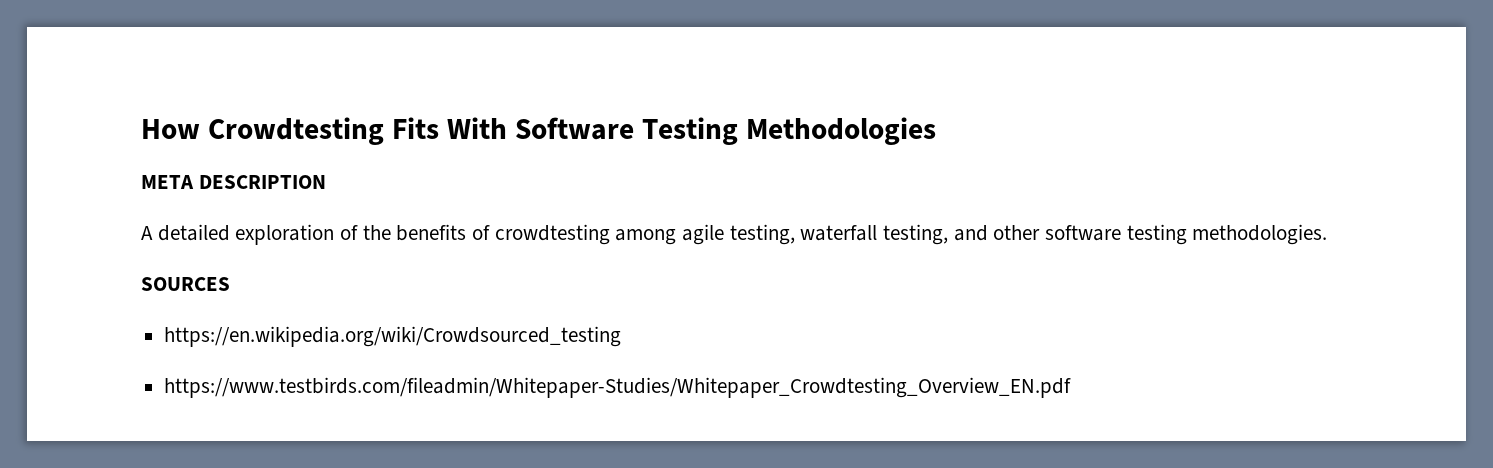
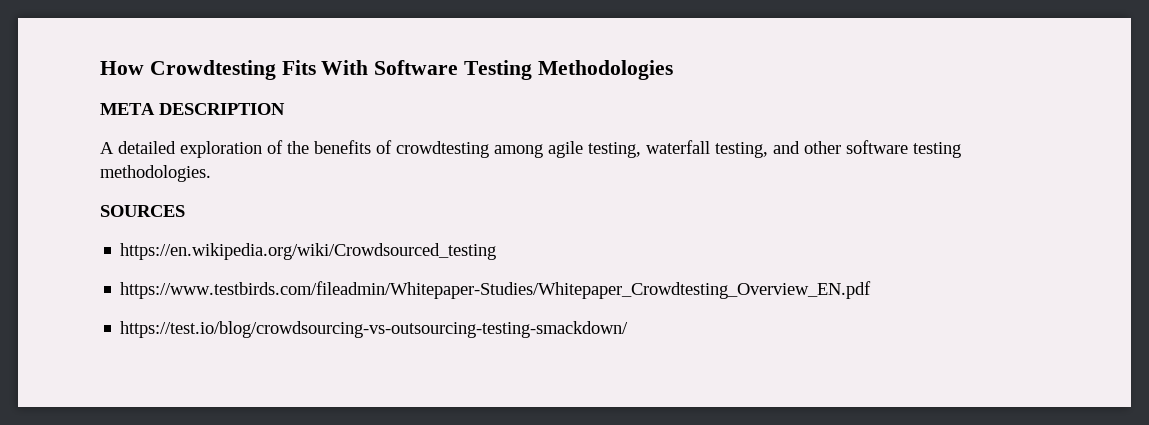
(1072, 387) none -> [120,321,629,338] // https://test.io/blog/crowdsourcing-vs-outsourcing-testing-smackdown/

